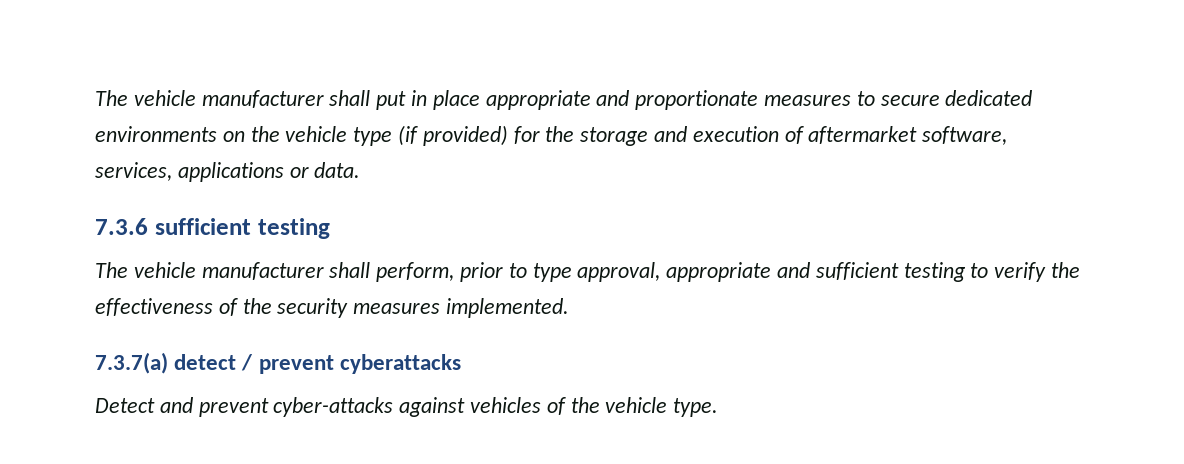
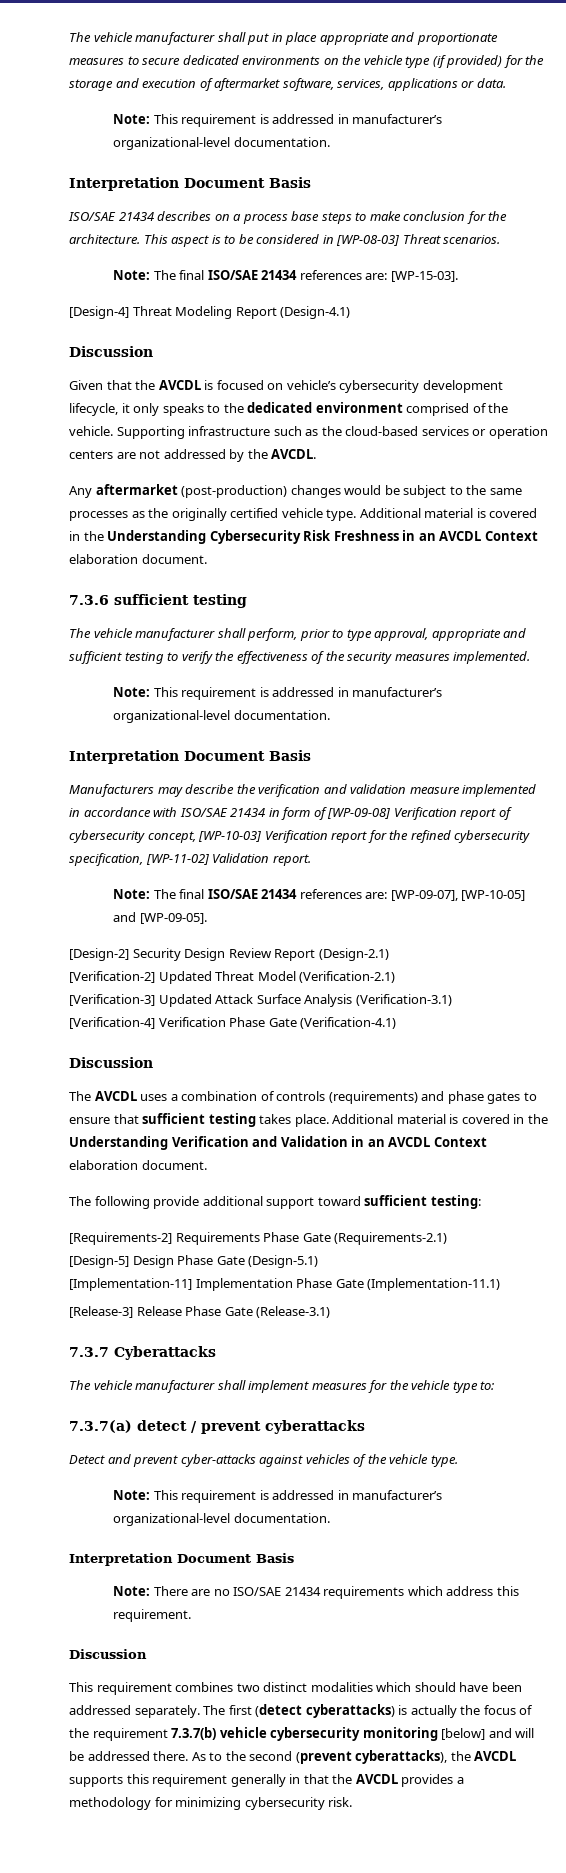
(361, 170) none -> [113,114,443,127] [113,137,330,150] [69,177,311,191] [68,211,508,224] [69,234,501,247] [113,270,458,282] [69,306,351,319] [69,346,153,357] [69,380,503,393] [69,402,509,416] [69,426,548,439] [69,449,317,462] [69,484,522,498] [69,508,538,521] [69,530,538,544] [69,554,207,564] // Note: This requirement is addressed in manufacturer’s organizational-level documentation. // Interpretation Document Basis // ISO/SAE 21434 describes on a process base steps to make conclusion for the architecture. This aspect is to be considered in [WP-08-03] Threat scenarios. // Note: The final ISO/SAE 21434 references are: [WP-15-03]. // [Design-4] Threat Modeling Report (Design-4.1) // Discussion // Given that the AVCDL is focused on vehicle’s cybersecurity development lifecycle, it only speaks to the dedicated environment comprised of the vehicle. Supporting infrastructure such as the cloud-based services or operation centers are not addressed by the AVCDL. // Any aftermarket (post-production) changes would be subject to the same processes as the originally certified vehicle type. Additional material is covered in the Understanding Cybersecurity Risk Freshness in an AVCDL Context elaboration document.
(570, 308) none -> [113,687,443,700] [113,710,330,723] [69,750,311,764] [69,784,537,797] [69,807,512,820] [69,830,531,843] [69,853,311,866] [113,889,526,901] [113,912,207,924] [69,948,389,961] [69,971,396,984] [69,994,452,1007] [69,1017,397,1029] [69,1057,153,1068] [69,1091,537,1104] [69,1113,548,1127] [69,1136,487,1150] [69,1160,207,1170] [69,1195,481,1209] [69,1232,448,1245] [69,1255,319,1268] [69,1278,501,1291] [69,1306,331,1318] [69,1346,216,1360] [69,1380,495,1393] // Note: This requirement is addressed in manufacturer’s organizational-level documentation. // Interpretation Document Basis // Manufacturers may describe the verification and validation measure implemented in accordance with ISO/SAE 21434 in form of [WP-09-08] Verification report of cybersecurity concept, [WP-10-03] Verification report for the refined cybersecurity specification, [WP-11-02] Validation report. // Note: The final ISO/SAE 21434 references are: [WP-09-07], [WP-10-05] and [WP-09-05]. // [Design-2] Security Design Review Report (Design-2.1) // [Verification-2] Updated Threat Model (Verification-2.1) // [Verification-3] Updated Attack Surface Analysis (Verification-3.1) // [Verification-4] Verification Phase Gate (Verification-4.1) // Discussion // The AVCDL uses a combination of controls (requirements) and phase gates to ensure that sufficient testing takes place. Additional material is covered in the Understanding Verification and Validation in an AVCDL Context elaboration document. // The following provide additional support toward sufficient testing: // [Requirements-2] Requirements Phase Gate (Requirements-2.1) // [Design-5] Design Phase Gate (Design-5.1) // [Implementation-11] Implementation Phase Gate (Implementation-11.1) // [Release-3] Release Phase Gate (Release-3.1) // 7.3.7 Cyberattacks // The vehicle manufacturer shall implement measures for the vehicle type to:
(719, 407) none -> [113,1490,443,1503] [113,1513,330,1526] [69,1553,294,1566] [113,1586,519,1599] [113,1609,192,1622] [69,1649,147,1659] [69,1682,522,1695] [69,1704,534,1718] [69,1727,535,1741] [69,1750,517,1764] [69,1774,464,1787] [69,1797,353,1810] // Note: This requirement is addressed in manufacturer’s organizational-level documentation. // Interpretation Document Basis // Note: There are no ISO/SAE 21434 requirements which address this requirement. // Discussion // This requirement combines two distinct modalities which should have been addressed separately. The first (detect cyberattacks) is actually the focus of the requirement 7.3.7(b) vehicle cybersecurity monitoring [below] and will be addressed there. As to the second (prevent cyberattacks), the AVCDL supports this requirement generally in that the AVCDL provides a methodology for minimizing cybersecurity risk.

